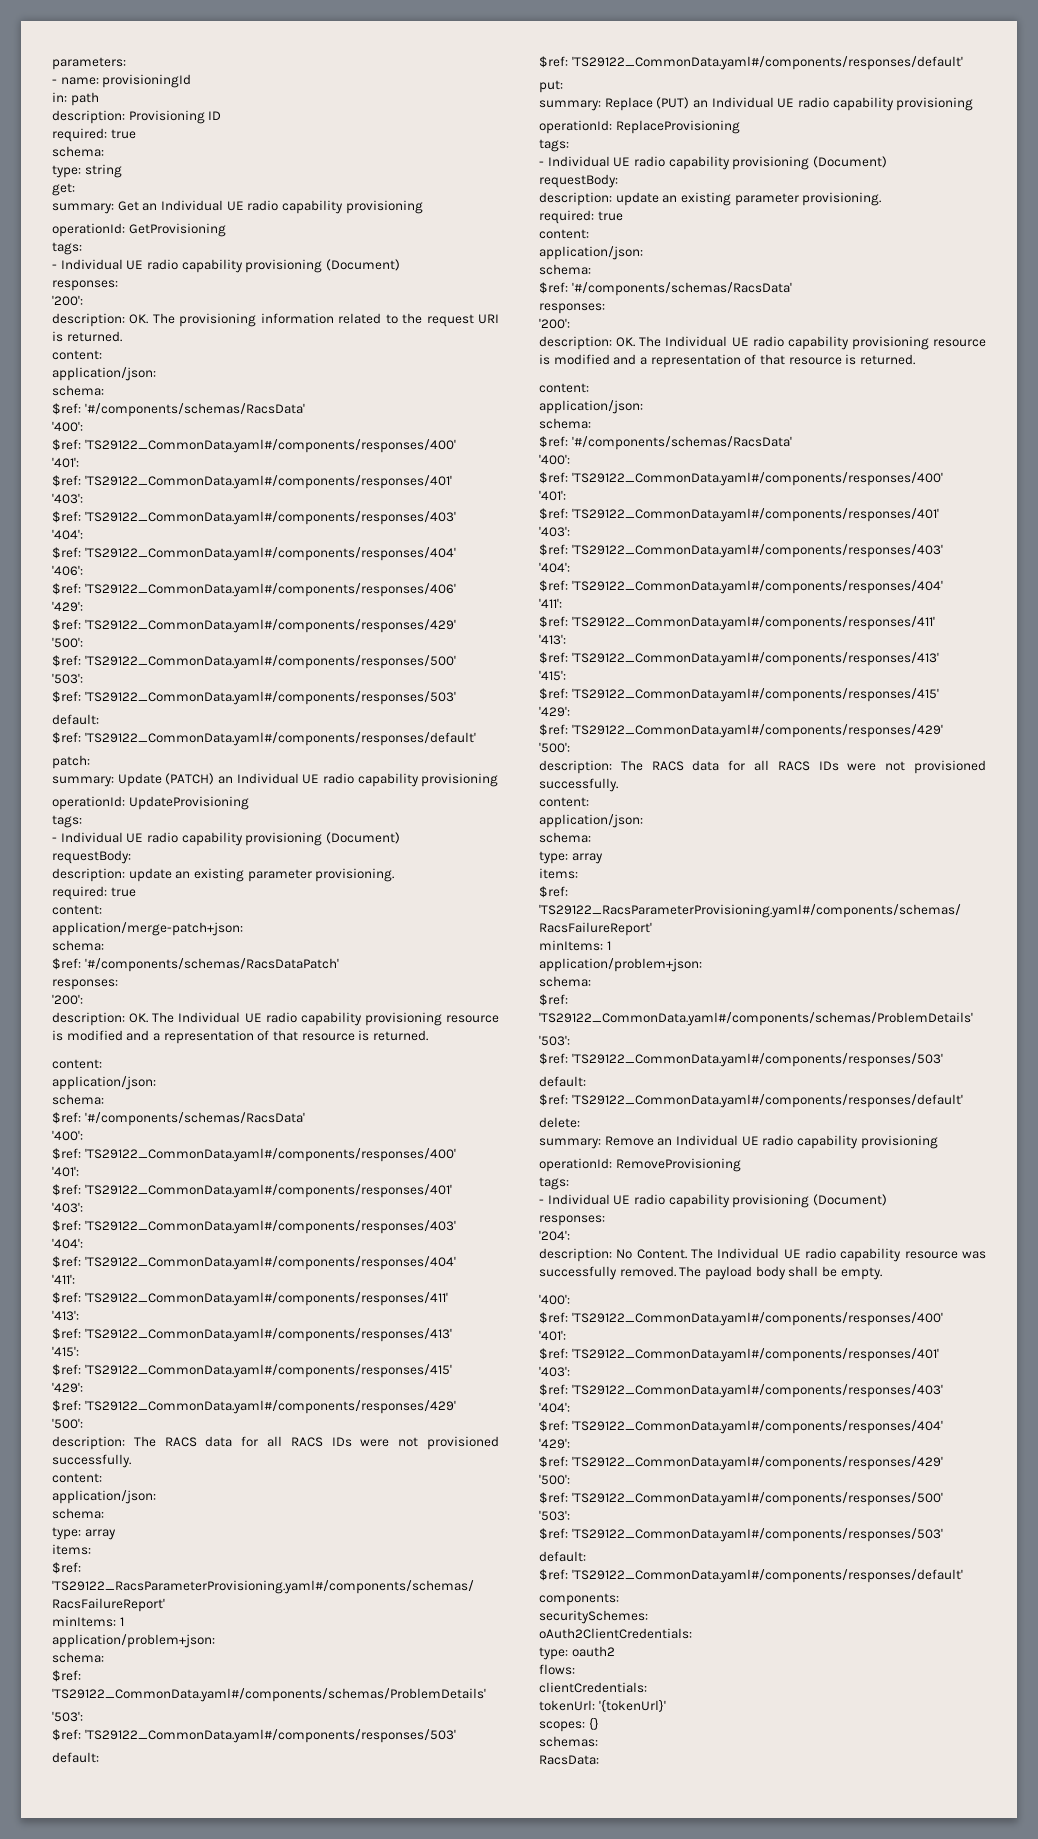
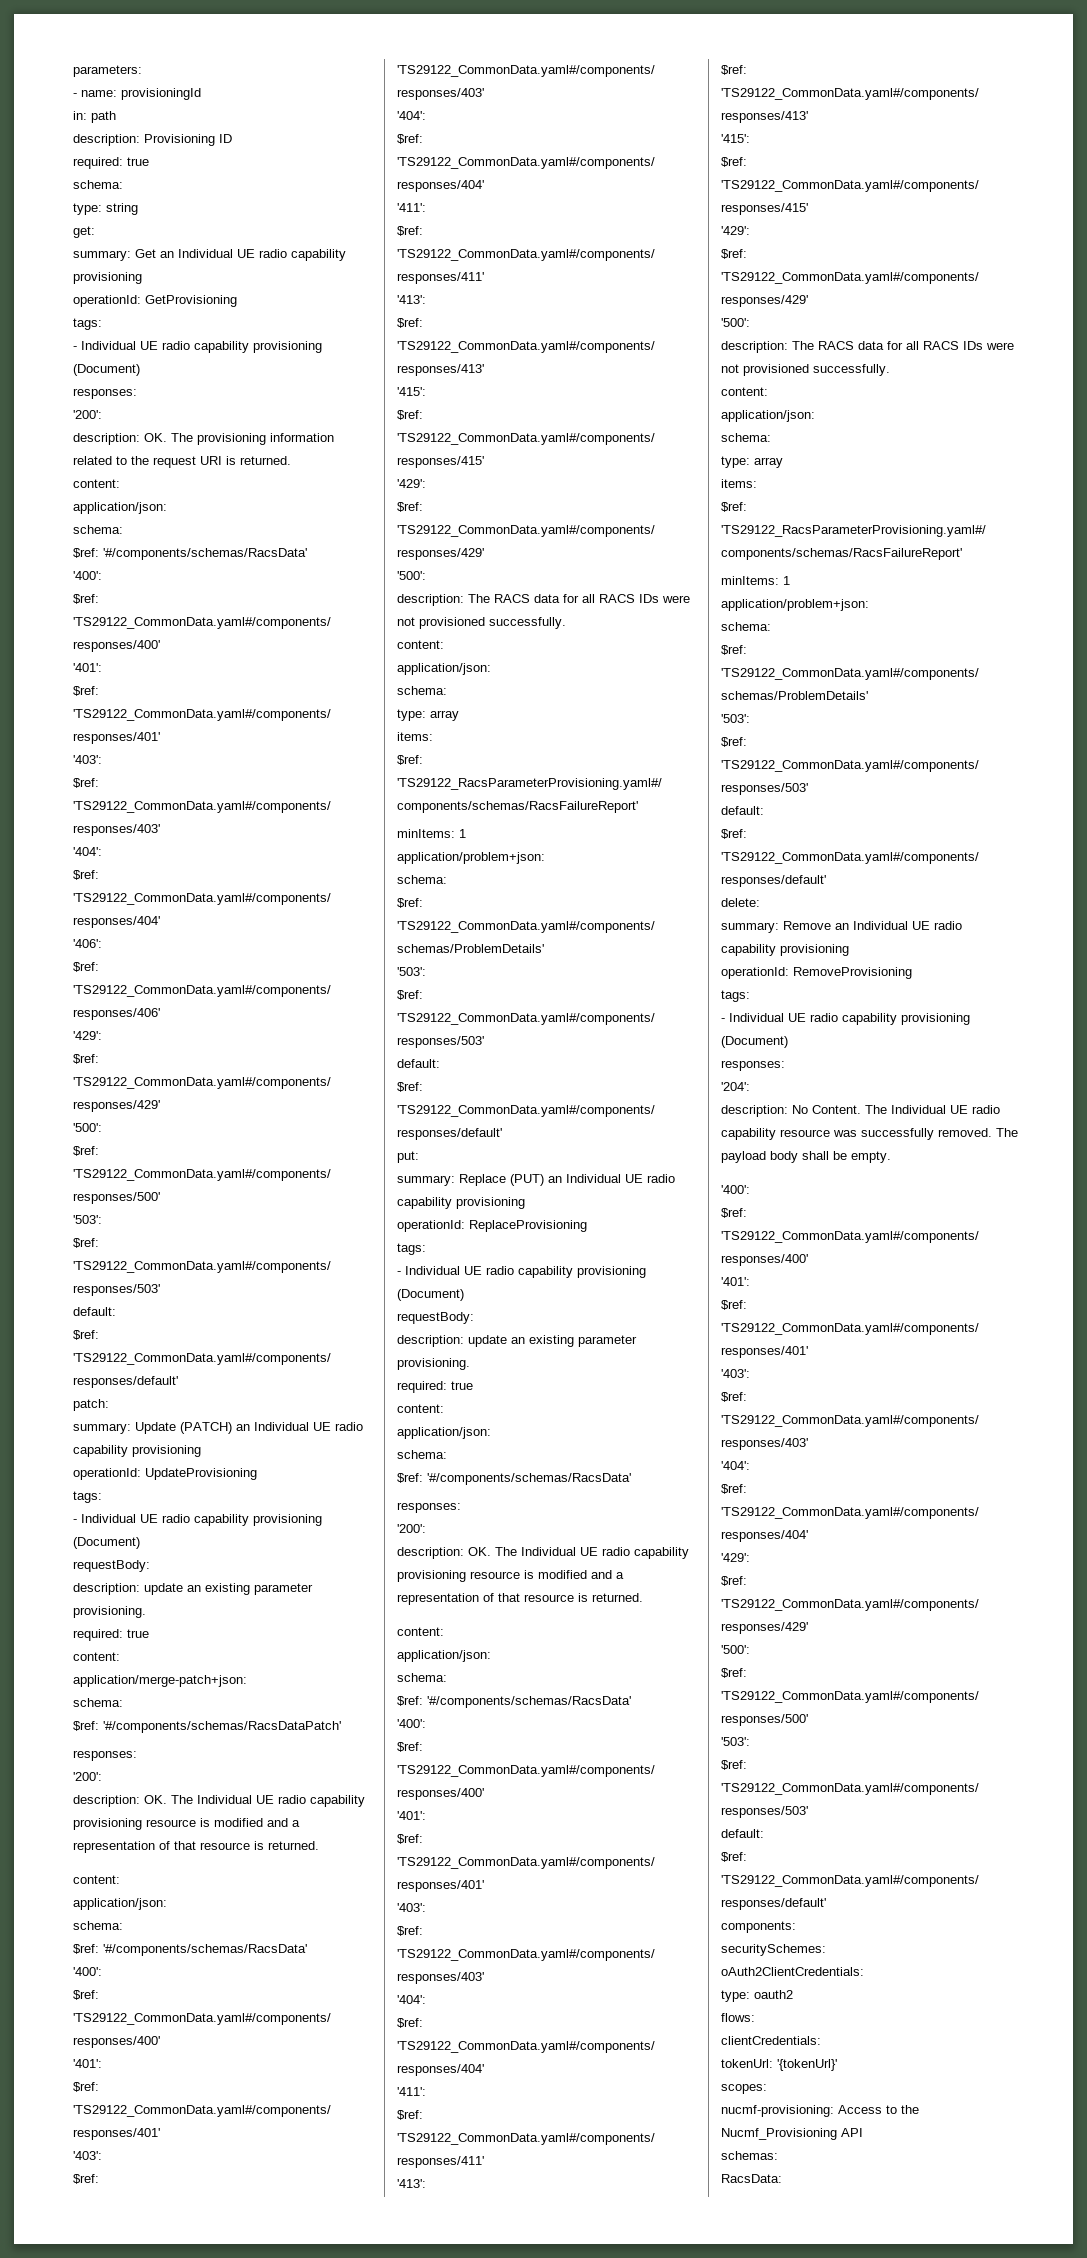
[588,1717,599,1730] {} -> [721,2105,919,2117] [721,2128,863,2140] // nucmf-provisioning: Access to the Nucmf_Provisioning API

